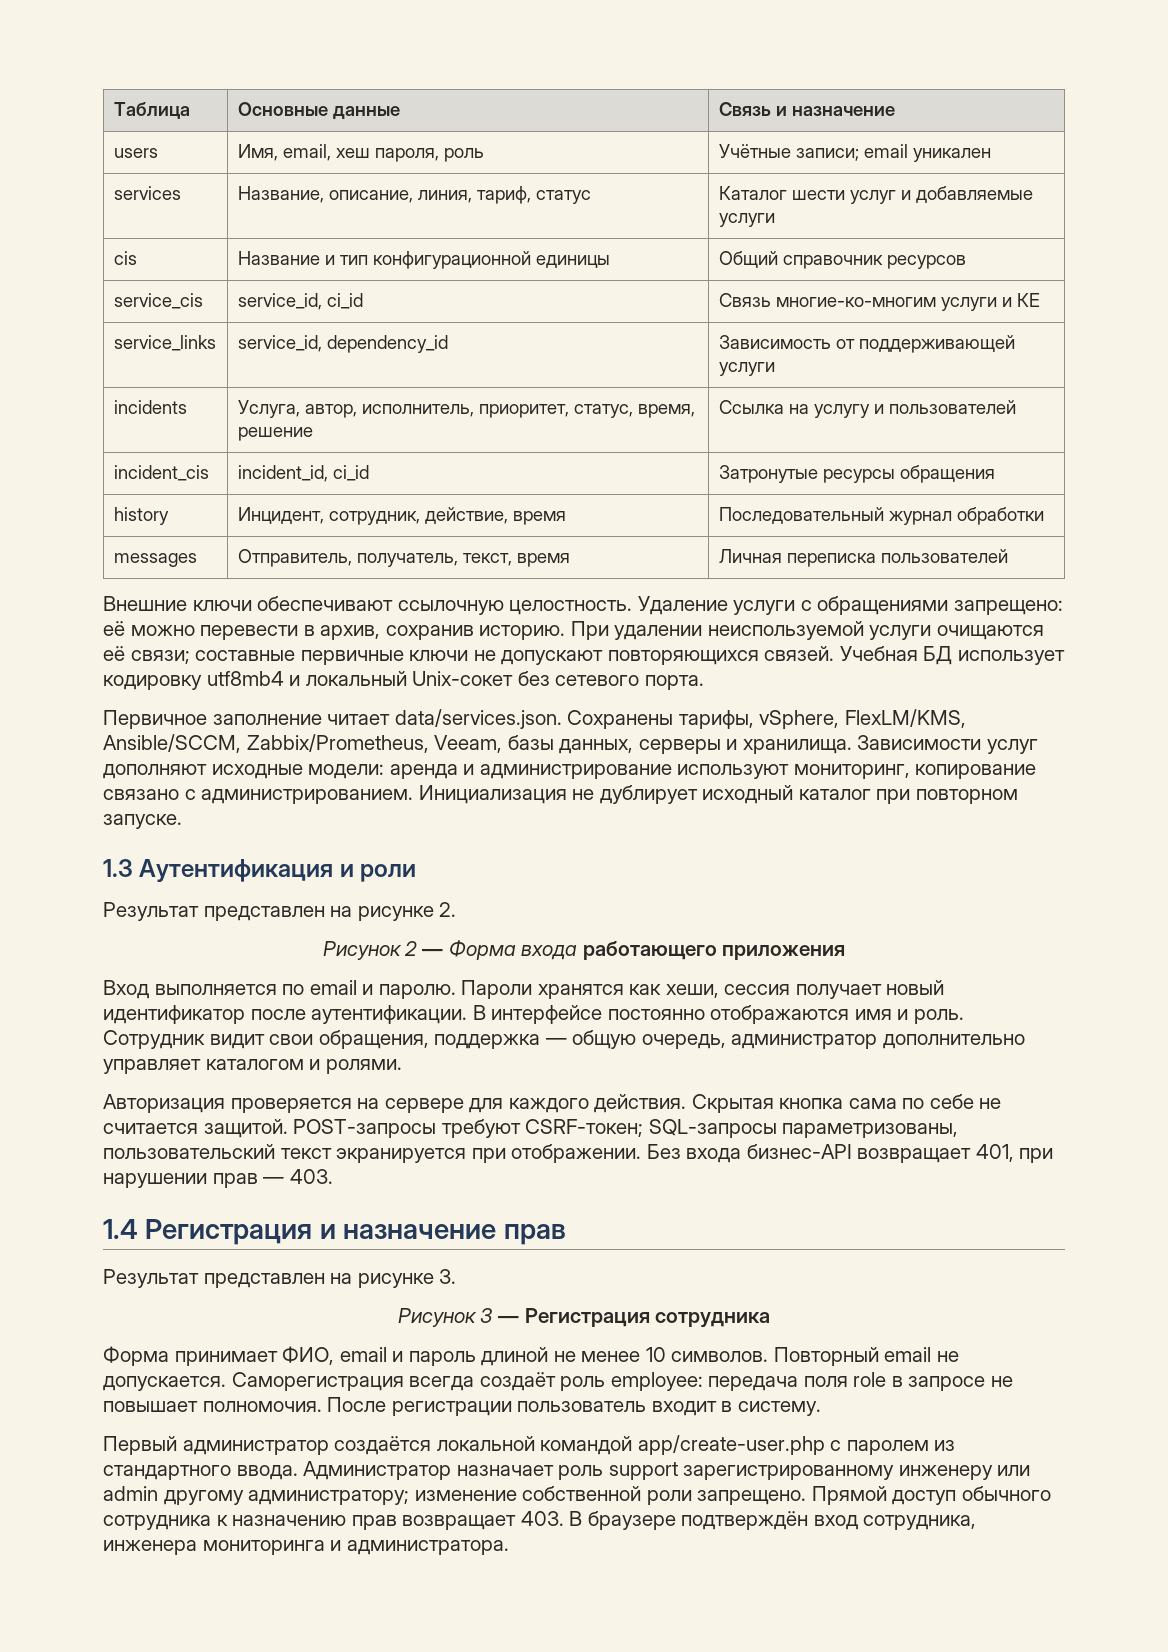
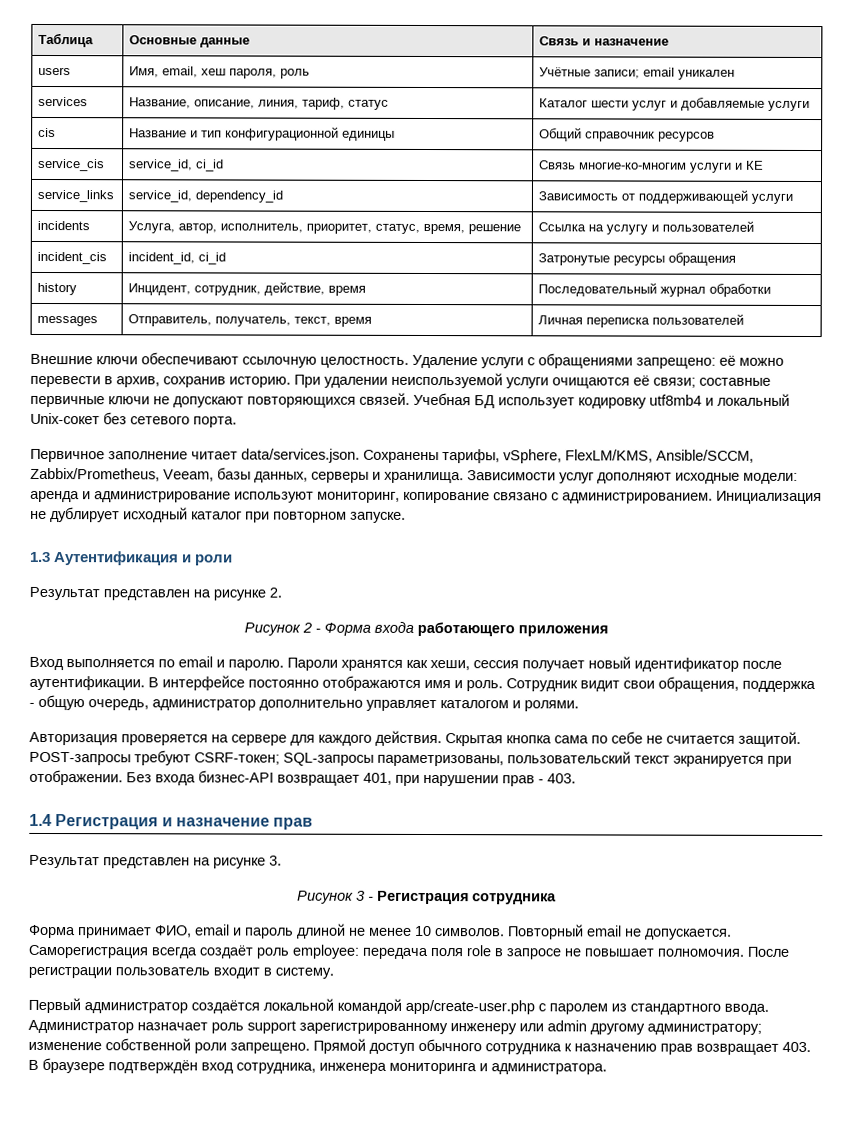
[421,949,443,956] — -> [315,628,321,633] -
[545,1038,567,1045] — -> [29,702,35,707] -
[263,1177,285,1184] — -> [538,779,544,784] -
[498,1316,519,1323] — -> [367,896,374,901] -

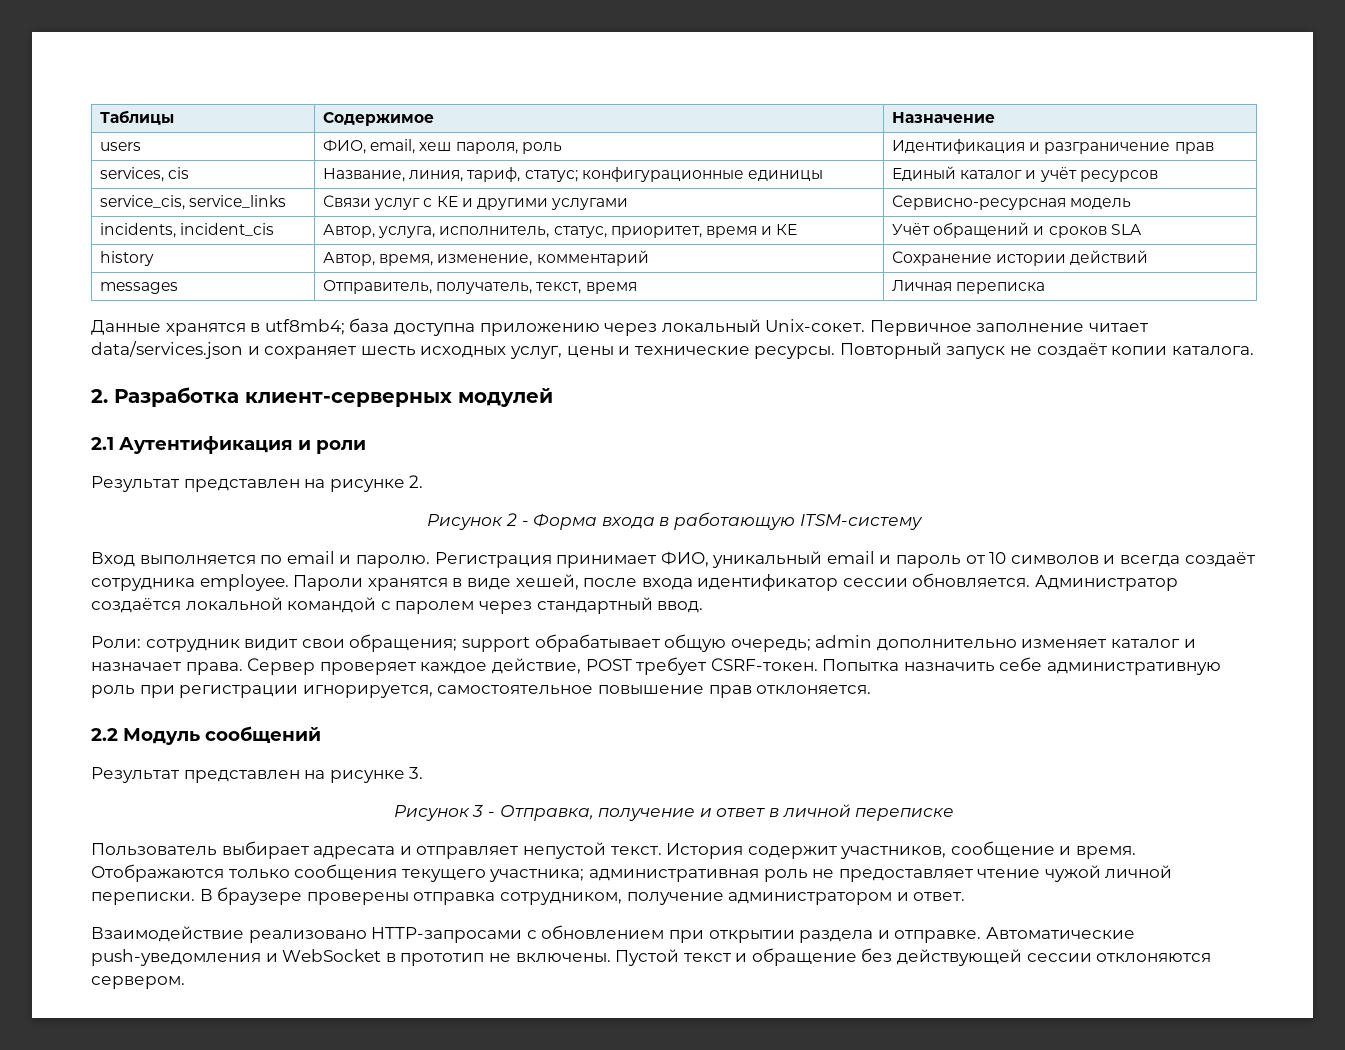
[38,32,95,48] [129,35,251,48] [539,36,670,46] Таблица | Основные данные | Связь и назначение -> [99,110,174,125] [322,112,434,126] [891,112,995,123] Таблицы | Содержимое | Назначение
[129,66,160,78] Имя, -> [322,139,366,154] ФИО,
[539,67,736,80] [38,96,89,107] Учётные записи; email уникален // services -> [891,139,1214,154] [99,167,190,182] Идентификация и разграничение прав // services, cis
[194,99,256,109] описание, -> (405, 175) none
[348,99,390,110] [539,97,811,112] [38,127,57,138] [129,126,396,141] [539,127,716,142] [38,158,106,172] [129,159,225,172] [539,160,765,173] [37,189,115,203] [128,190,284,203] [538,189,794,204] [37,220,91,231] [128,221,522,235] [538,220,755,235] [37,251,108,265] [128,252,227,265] [538,252,737,266] [37,282,78,296] [128,281,367,296] [538,282,772,297] статус | Каталог шести услуг и добавляемые услуги // cis | Название и тип конфигурационной единицы | Общий справочник ресурсов // service_cis | service_id, ci_id | Связь многие-ко-многим услуги и КЕ // service_links | service_id, dependency_id | Зависимость от поддерживающей услуги // incidents | Услуга, автор, исполнитель, приоритет, статус, время, решение | Ссылка на услугу и пользователей // incident_cis | incident_id, ci_id | Затронутые ресурсы обращения // history | Инцидент, сотрудник, действие, время | Последовательный журнал обработки -> [524,167,823,182] [891,166,1158,182] [99,195,287,210] [322,195,629,210] [891,195,1132,210] [99,223,275,238] [322,224,798,238] [891,222,1142,238] [99,251,154,266] [322,250,649,266] [891,250,1149,266] статус; конфигурационные единицы | Единый каталог и учёт ресурсов // service_cis, service_links | Связи услуг с КЕ и другими услугами | Сервисно-ресурсная модель // incidents, incident_cis | Автор, услуга, исполнитель, статус, приоритет, время и КЕ | Учёт обращений и сроков SLA // history | Автор, время, изменение, комментарий | Сохранение истории действий
[652,313,745,325] [30,352,784,369] [30,372,771,389] [30,392,790,409] [30,412,237,428] [30,448,754,464] [30,467,798,484] [30,490,822,505] [30,507,406,523] [29,551,51,563] пользователей // Внешние ключи обеспечивают ссылочную целостность. Удаление услуги с обращениями запрещено: её можно перевести в архив, сохранив историю. При удалении неиспользуемой услуги очищаются её связи; составные первичные ключи не допускают повторяющихся связей. Учебная БД использует кодировку utf8mb4 и локальный Unix-сокет без сетевого порта. // Первичное заполнение читает data/services.json. Сохранены тарифы, vSphere, FlexLM/KMS, Ansible/SCCM, Zabbix/Prometheus, Veeam, базы данных, серверы и хранилища. Зависимости услуг дополняют исходные модели: аренда и администрирование используют мониторинг, копирование связано с администрированием. Инициализация не дублирует исходный каталог при повторном запуске. // 1.3 -> [91,318,1149,336] [91,341,1254,359] [91,387,553,407] [91,437,114,450] // Данные хранятся в utf8mb4; база доступна приложению через локальный Unix-сокет. Первичное заполнение читает data/services.json и сохраняет шесть исходных услуг, цены и технические ресурсы. Повторный запуск не создаёт копии каталога. // 2. Разработка клиент-серверных модулей // 2.1
[417,621,608,637] работающего приложения -> [659,512,923,530] в работающую ITSM-систему
[287,656,782,672] [29,675,816,693] [29,694,579,712] [29,730,801,747] [29,750,792,767] [29,769,576,787] [29,813,314,830] Пароли хранятся как хеши, сессия получает новый идентификатор после аутентификации. В интерфейсе постоянно отображаются имя и роль. Сотрудник видит свои обращения, поддержка - общую очередь, администратор дополнительно управляет каталогом и ролями. // Авторизация проверяется на сервере для каждого действия. Скрытая кнопка сама по себе не считается защитой. POST-запросы требуют CSRF-токен; SQL-запросы параметризованы, пользовательский текст экранируется при отображении. Без входа бизнес-API возвращает 401, при нарушении прав - 403. // 1.4 Регистрация и назначение прав -> [434,551,1255,568] [91,573,1179,591] [91,597,704,614] [91,634,1196,652] [91,657,1222,675] [91,685,872,698] [91,726,321,745] Регистрация принимает ФИО, уникальный email и пароль от 10 символов и всегда создаёт сотрудника employee. Пароли хранятся в виде хешей, после входа идентификатор сессии обновляется. Администратор создаётся локальной командой с паролем через стандартный ввод. // Роли: сотрудник видит свои обращения; support обрабатывает общую очередь; admin дополнительно изменяет каталог и назначает права. Сервер проверяет каждое действие, POST требует CSRF-токен. Попытка назначить себе административную роль при регистрации игнорируется, самостоятельное повышение прав отклоняется. // 2.2 Модуль сообщений
[376,890,557,905] [29,923,732,940] [28,944,789,960] [28,966,334,979] [28,997,769,1015] [28,1019,762,1035] [28,1038,811,1055] [28,1057,607,1075] Регистрация сотрудника // Форма принимает ФИО, email и пароль длиной не менее 10 символов. Повторный email не допускается. Саморегистрация всегда создаёт роль employee: передача поля role в запросе не повышает полномочия. После регистрации пользователь входит в систему. // Первый администратор создаётся локальной командой app/create-user.php с паролем из стандартного ввода. Администратор назначает роль support зарегистрированному инженеру или admin другому администратору; изменение собственной роли запрещено. Прямой доступ обычного сотрудника к назначению прав возвращает 403. В браузере подтверждён вход сотрудника, инженера мониторинга и администратора. -> [499,804,955,821] [91,841,1137,859] [91,864,1173,882] [91,887,966,905] [91,925,1135,943] [91,948,1212,966] [91,976,185,989] Отправка, получение и ответ в личной переписке // Пользователь выбирает адресата и отправляет непустой текст. История содержит участников, сообщение и время. Отображаются только сообщения текущего участника; административная роль не предоставляет чтение чужой личной переписки. В браузере проверены отправка сотрудником, получение администратором и ответ. // Взаимодействие реализовано HTTP-запросами с обновлением при открытии раздела и отправке. Автоматические push-уведомления и WebSocket в прототип не включены. Пустой текст и обращение без действующей сессии отклоняются сервером.

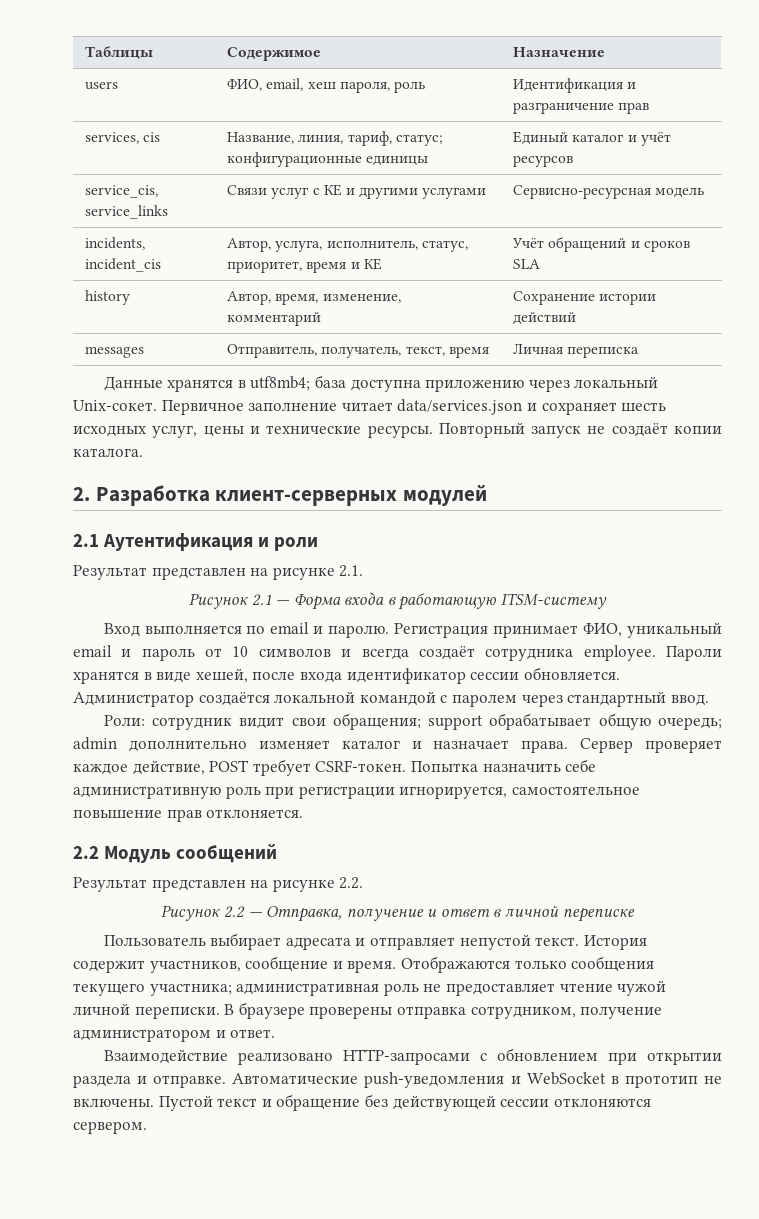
[409,475,424,488] [427,513,529,530] 2. // Рисунок 2 - -> [339,565,364,577] [188,593,291,609] 2.1. // Рисунок 2.1 —
[409,767,424,779] [393,805,496,821] 3. // Рисунок 3 - -> [339,877,364,889] [161,905,263,921] 2.2. // Рисунок 2.2 —

